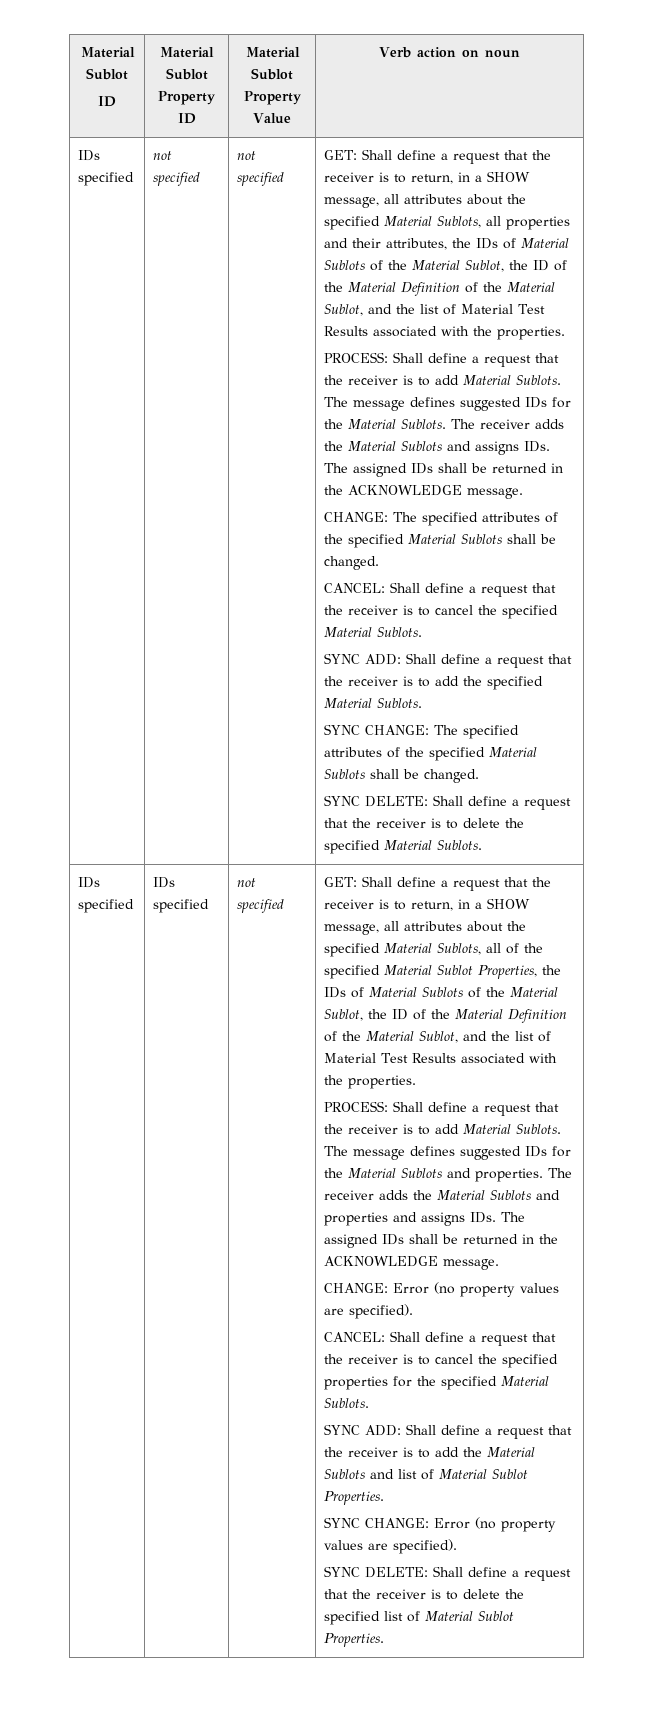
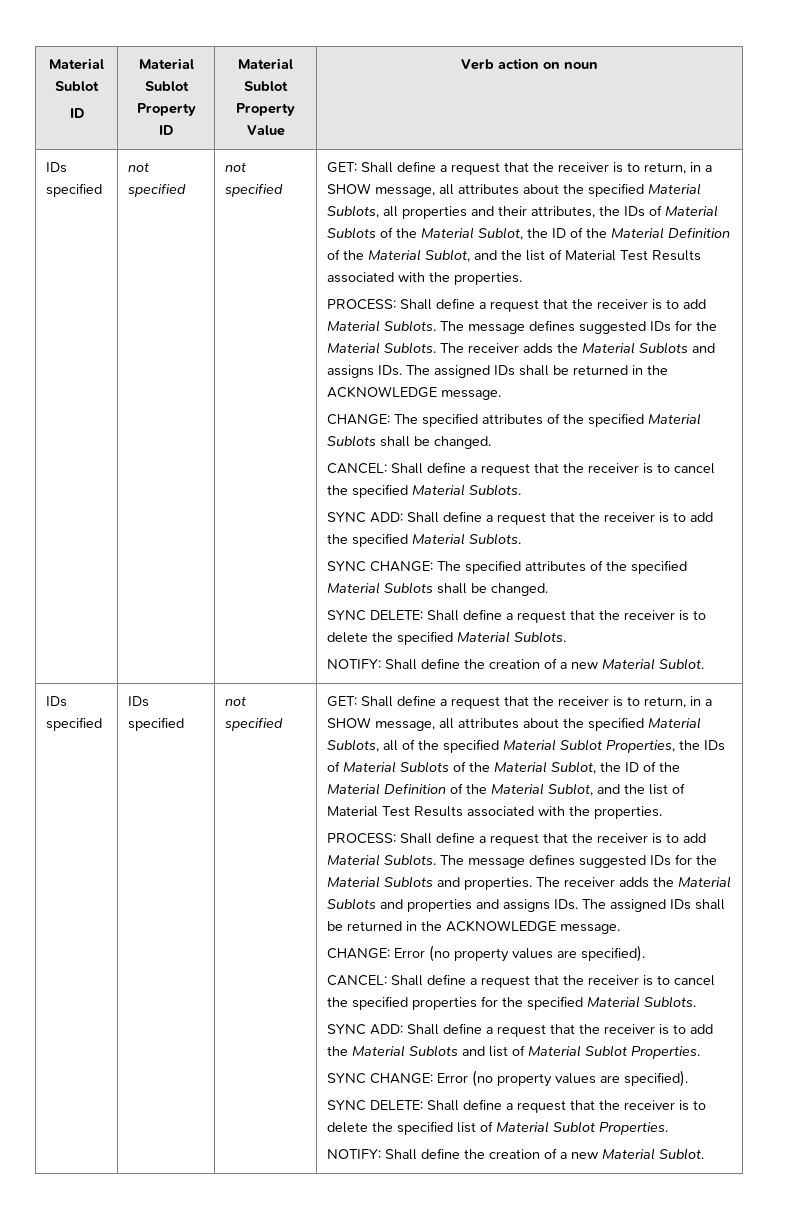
(483, 845) none -> [326,658,704,670] // NOTIFY: Shall define the creation of a new Material Sublot.
(385, 1640) none -> [326,1148,704,1160] // NOTIFY: Shall define the creation of a new Material Sublot.

